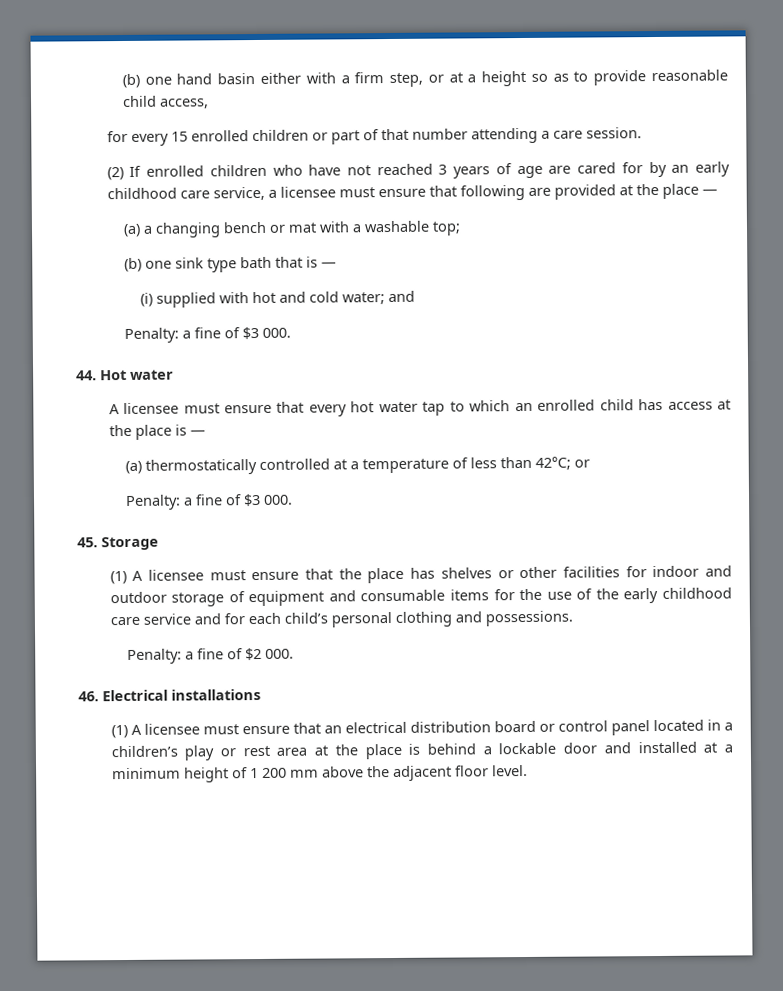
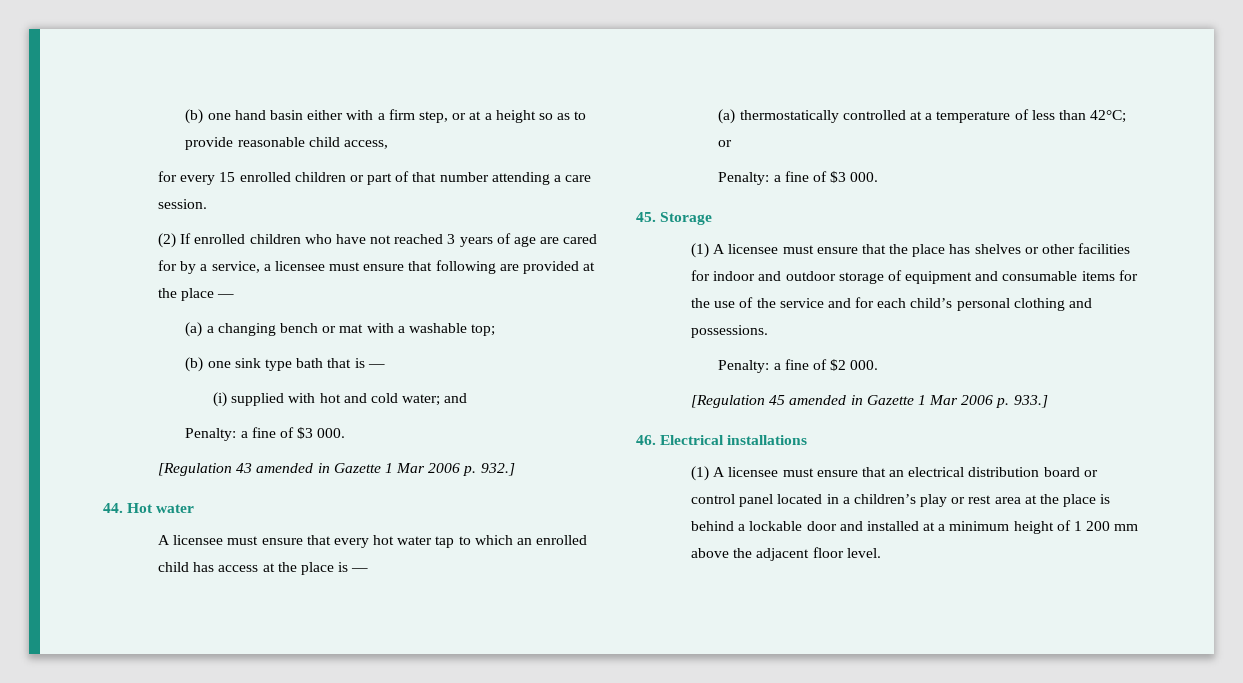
[671,161,730,177] [106,187,210,200] an early childhood care -> [200,264,208,271] a
(291, 332) none -> [157,463,515,476] // [Regulation 43 amended in Gazette 1 Mar 2006 p. 932.]
[623,587,732,604] [109,616,140,626] early childhood care -> (776, 303) none
(294, 653) none -> [690,395,1048,408] // [Regulation 45 amended in Gazette 1 Mar 2006 p. 933.]

